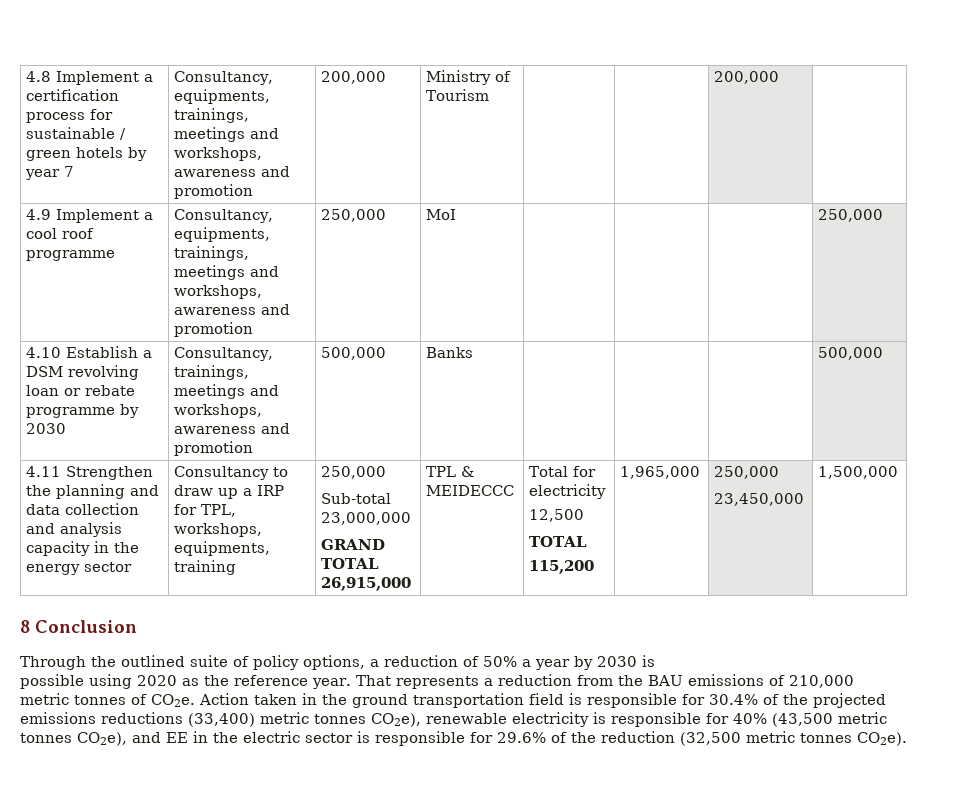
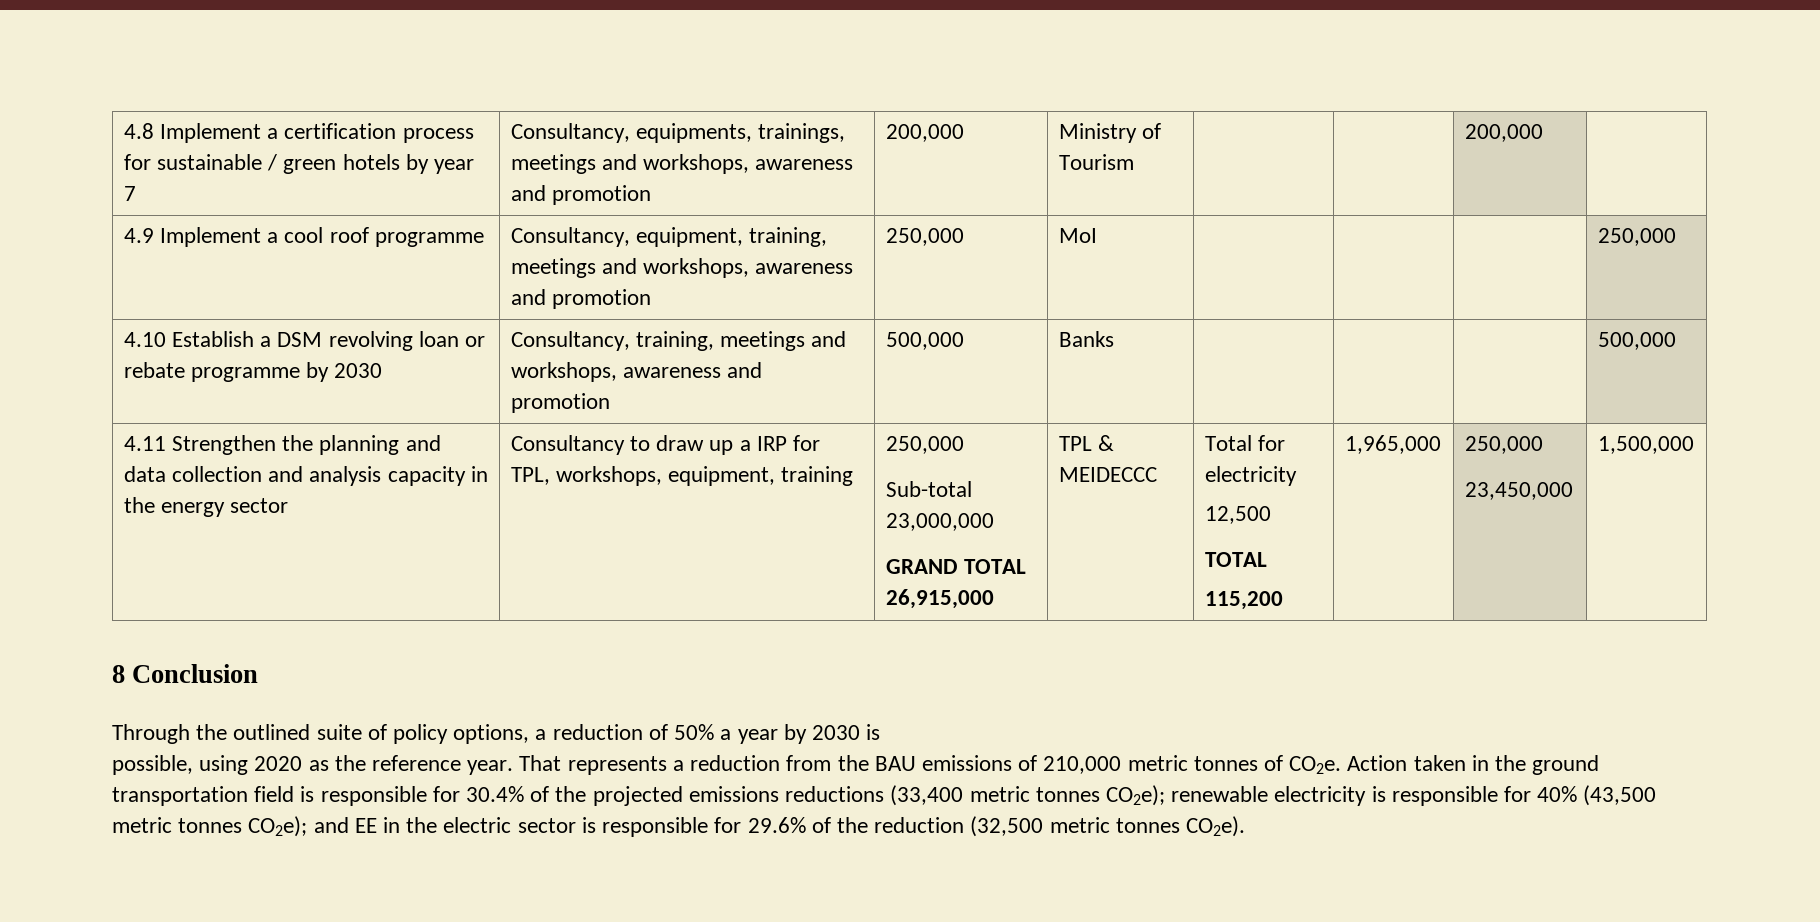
[174,227,271,242] [174,246,250,261] equipments, trainings, -> [636,227,828,247] equipment, training,
[174,365,250,380] trainings, -> [636,331,715,351] training,
[174,541,271,556] equipments, -> [668,466,776,486] equipment,
[20,674,84,689] possible -> [112,755,193,775] possible,
[188,712,421,727] (33,400) metric tonnes CO2e), -> [890,785,1165,806] (33,400 metric tonnes CO2e);
[77,732,127,746] CO2e), -> [248,816,308,837] CO2e);

